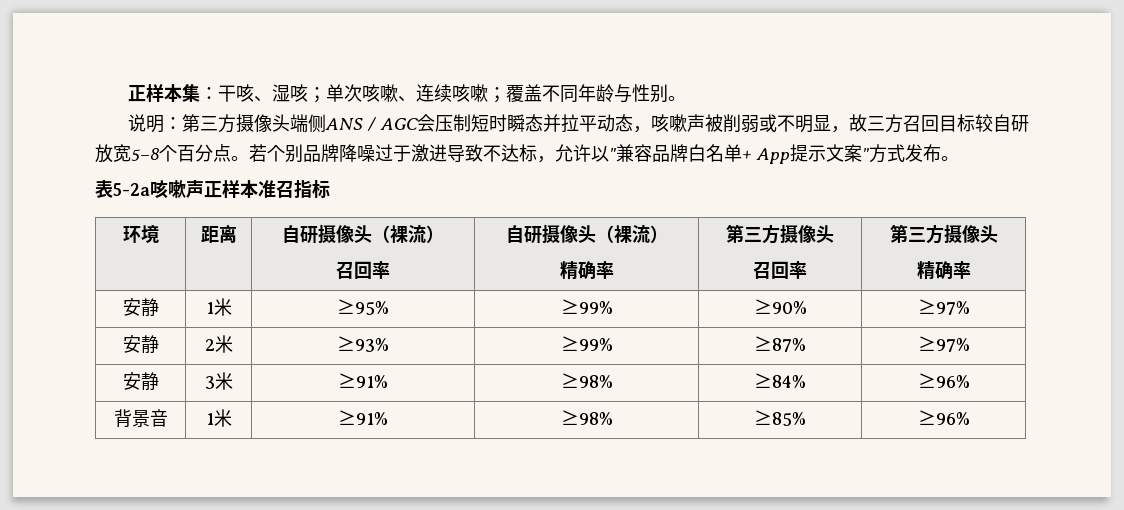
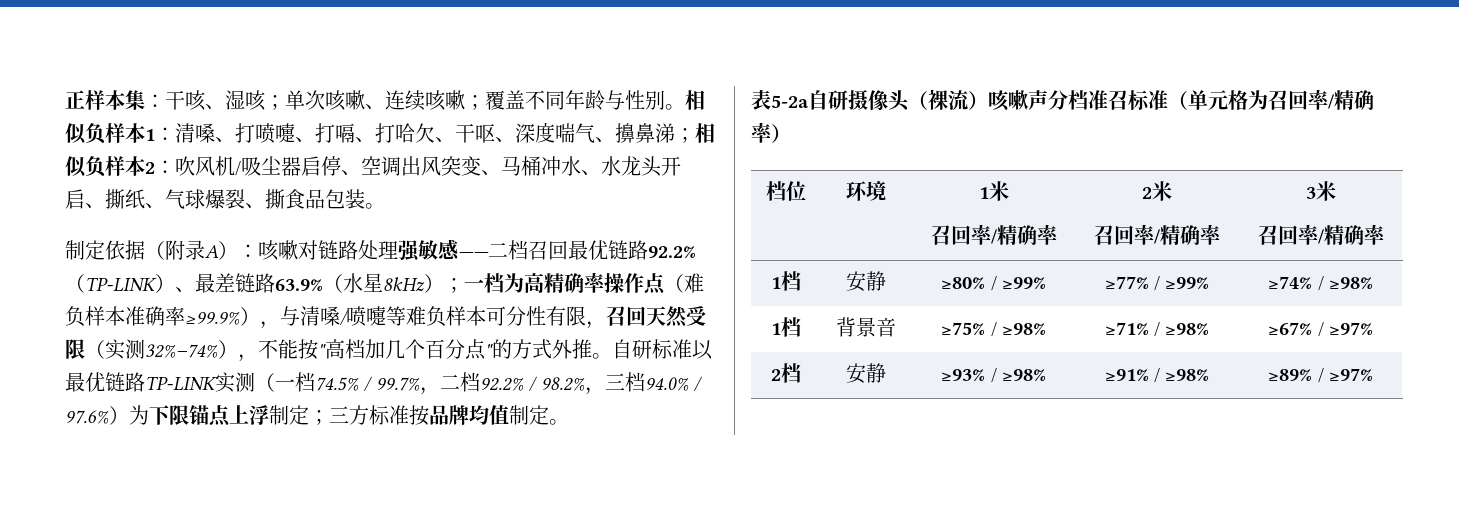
[127,114,1029,133] [95,144,959,164] [95,179,330,198] [122,225,159,243] [200,225,237,243] [282,224,444,244] [336,261,390,279] [505,224,668,244] [559,261,614,280] [726,224,834,244] [753,261,807,279] [889,224,998,244] // 说明：第三方摄像头端侧ANS / AGC会压制短时瞬态并拉平动态，咳嗽声被削弱或不明显，故三方召回目标较自研放宽5–8个百分点。若个别品牌降噪过于激进导致不达标，允许以"兼容品牌白名单+ App提示文案"方式发布。 // 表5-2a咳嗽声正样本准召指标 // 环境 | 距离 | 自研摄像头（裸流） // 召回率 | 自研摄像头（裸流） // 精确率 | 第三方摄像头 // 召回率 | 第三方摄像头 // -> [685,90,705,110] [65,122,715,144] [65,156,681,177] [65,189,385,209] [65,239,696,262] [65,272,704,295] [65,306,706,329] [65,339,713,362] [65,372,703,395] [65,405,569,427] [751,89,1374,111] [751,122,791,143] [766,181,806,201] [846,181,886,201] [978,181,1009,201] [930,224,1058,245] [1142,181,1172,201] [1094,224,1221,245] [1305,181,1336,201] [1257,224,1325,245] 相似负样本1：清嗓、打喷嚏、打嗝、打哈欠、干呕、深度喘气、擤鼻涕；相似负样本2：吹风机/吸尘器启停、空调出风突变、马桶冲水、水龙头开启、撕纸、气球爆裂、撕食品包装。 // 制定依据（附录A）：咳嗽对链路处理强敏感——二档召回最优链路92.2%（TP-LINK）、最差链路63.9%（水星8kHz）；一档为高精确率操作点（难负样本准确率≥99.9%），与清嗓/喷嚏等难负样本可分性有限，召回天然受限（实测32%–74%），不能按"高档加几个百分点"的方式外推。自研标准以最优链路TP-LINK实测（一档74.5% / 99.7%，二档92.2% / 98.2%，三档94.0% / 97.6%）为下限锚点上浮制定；三方标准按品牌均值制定。 // 表5-2a自研摄像头（裸流）咳嗽声分档准召标准（单元格为召回率/精确率） // 档位 | 环境 | 1米 // 召回率/精确率 | 2米 // 召回率/精确率 | 3米 // 召回率/
[122,298,159,316] [205,298,232,316] [337,299,389,315] [560,299,613,314] [753,299,807,314] [917,299,970,315] [122,335,159,353] [204,335,233,353] [337,336,389,352] [560,336,613,351] [754,336,806,352] [917,336,970,352] [122,372,159,390] [204,372,233,390] [338,373,388,388] [560,373,613,388] [754,373,806,388] [917,373,970,388] [113,409,168,427] [205,409,232,427] [338,410,388,425] [560,410,613,425] [754,410,806,426] [917,410,970,425] 安静 | 1米 | ≥95% | ≥99% | ≥90% | ≥97% // 安静 | 2米 | ≥93% | ≥99% | ≥87% | ≥97% // 安静 | 3米 | ≥91% | ≥98% | ≥84% | ≥96% // 背景音 | 1米 | ≥91% | ≥98% | ≥85% | ≥96% -> [771,271,801,291] [846,271,886,292] [941,276,1046,291] [1104,276,1210,291] [1268,276,1373,291] [771,317,801,337] [836,317,896,337] [941,322,1046,337] [1104,322,1210,337] [1268,322,1373,337] [771,363,801,383] [846,363,886,384] [941,368,1046,383] [1104,368,1210,383] [1268,368,1373,383] 1档 | 安静 | ≥80% / ≥99% | ≥77% / ≥99% | ≥74% / ≥98% // 1档 | 背景音 | ≥75% / ≥98% | ≥71% / ≥98% | ≥67% / ≥97% // 2档 | 安静 | ≥93% / ≥98% | ≥91% / ≥98% | ≥89% / ≥97%

